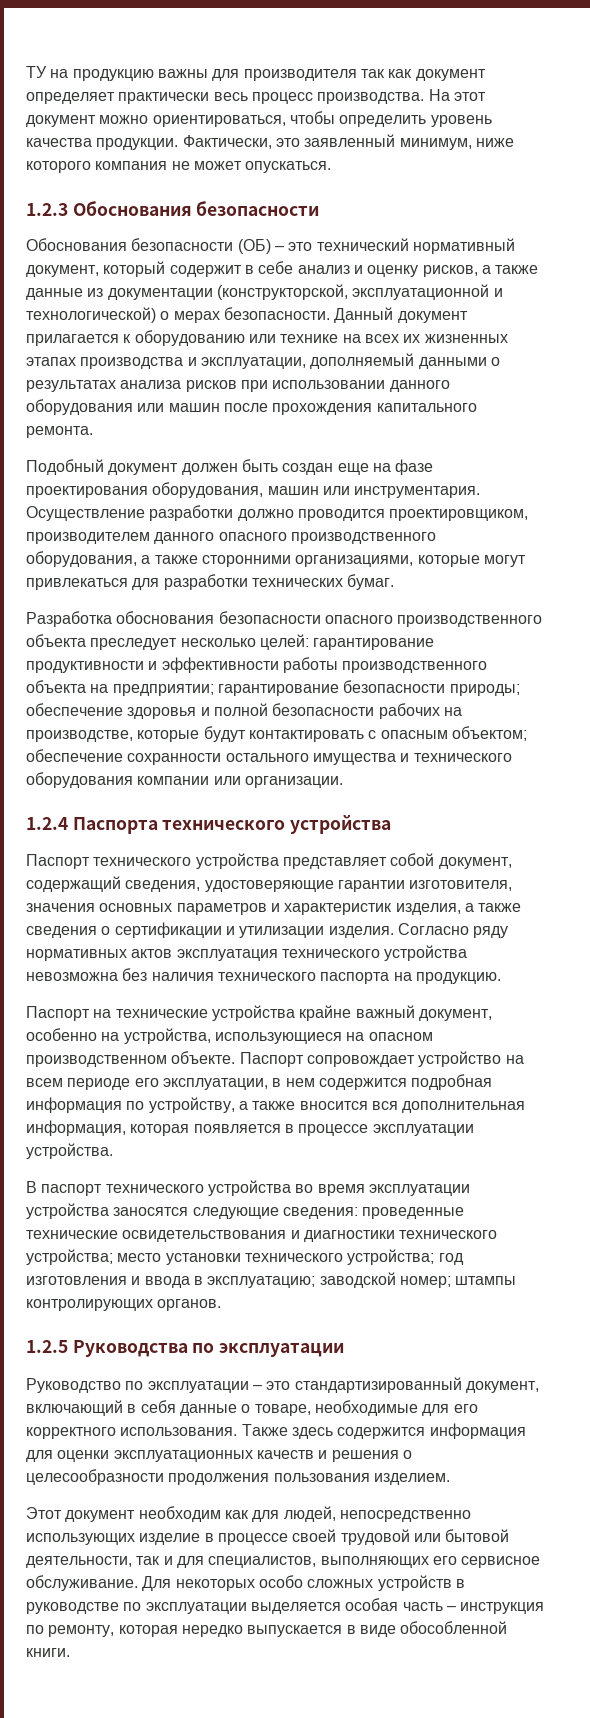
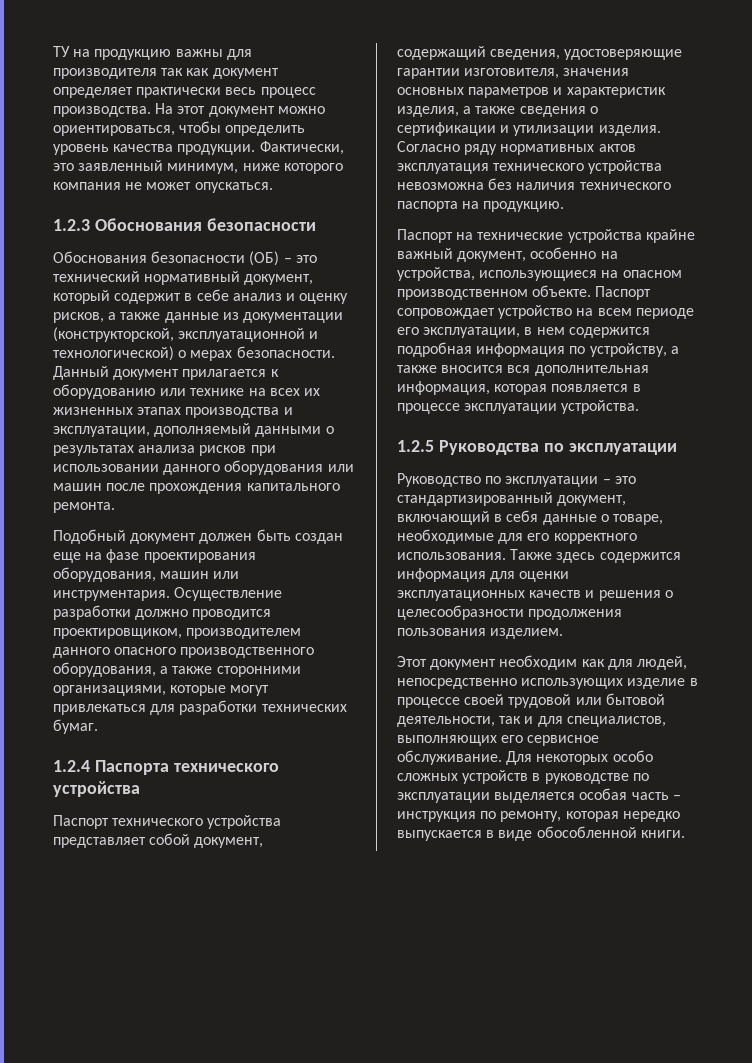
[26,611,543,627] [26,634,435,650] [26,657,488,673] [26,680,520,696] [26,703,462,719] [26,726,527,742] [26,749,512,765] [26,772,343,788] // Разработка обоснования безопасности опасного производственного объекта преследует несколько целей: гарантирование продуктивности и эффективности работы производственного объекта на предприятии; гарантирование безопасности природы; обеспечение здоровья и полной безопасности рабочих на производстве, которые будут контактировать с опасным объектом; обеспечение сохранности остального имущества и технического оборудования компании или организации. -> (98, 726) none
[26,1180,470,1196] [26,1203,465,1219] [26,1230,498,1242] [26,1249,464,1265] [26,1272,517,1288] [26,1299,222,1311] // В паспорт технического устройства во время эксплуатации устройства заносятся следующие сведения: проведенные технические освидетельствования и диагностики технического устройства; место установки технического устройства; год изготовления и ввода в эксплуатацию; заводской номер; штампы контролирующих органов. -> (640, 407) none

